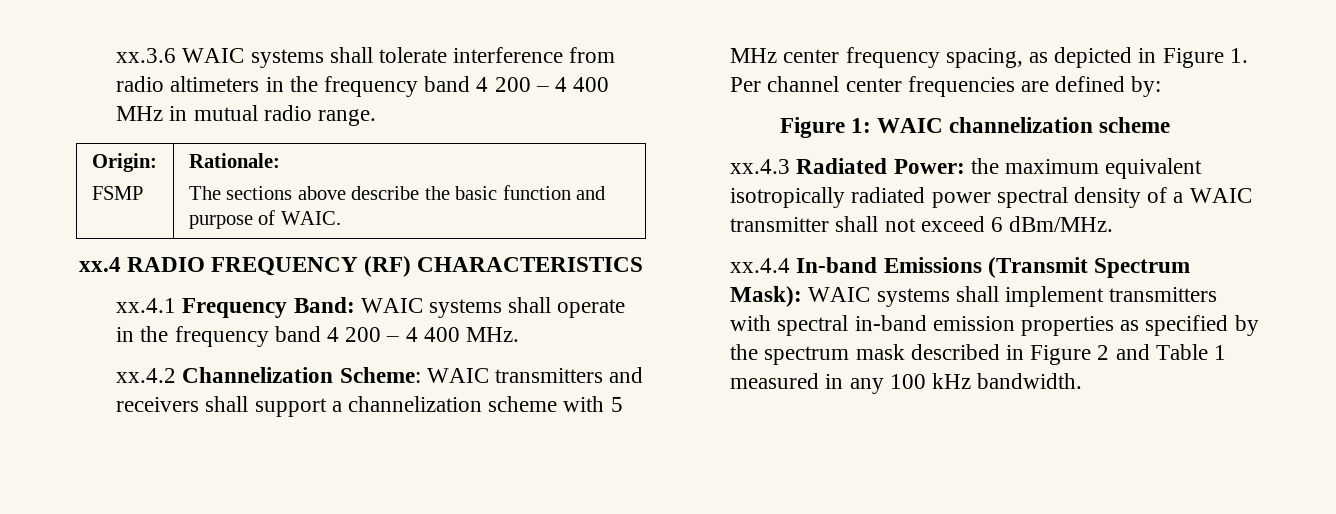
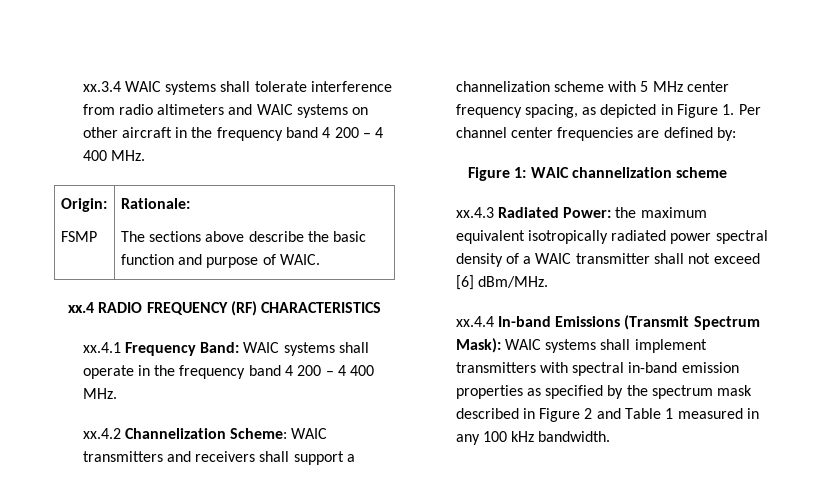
[116,48,177,63] xx.3.6 -> [82,81,121,92] xx.3.4
[265,76,610,97] [116,105,376,126] in the frequency band 4 200 – 4 400 MHz in mutual radio range. -> [228,104,369,118] [82,127,384,141] [82,150,145,161] and WAIC systems on other aircraft in the frequency band 4 200 – 4 400 MHz.
[990,217,1003,232] 6 -> [455,275,474,290] [6]

